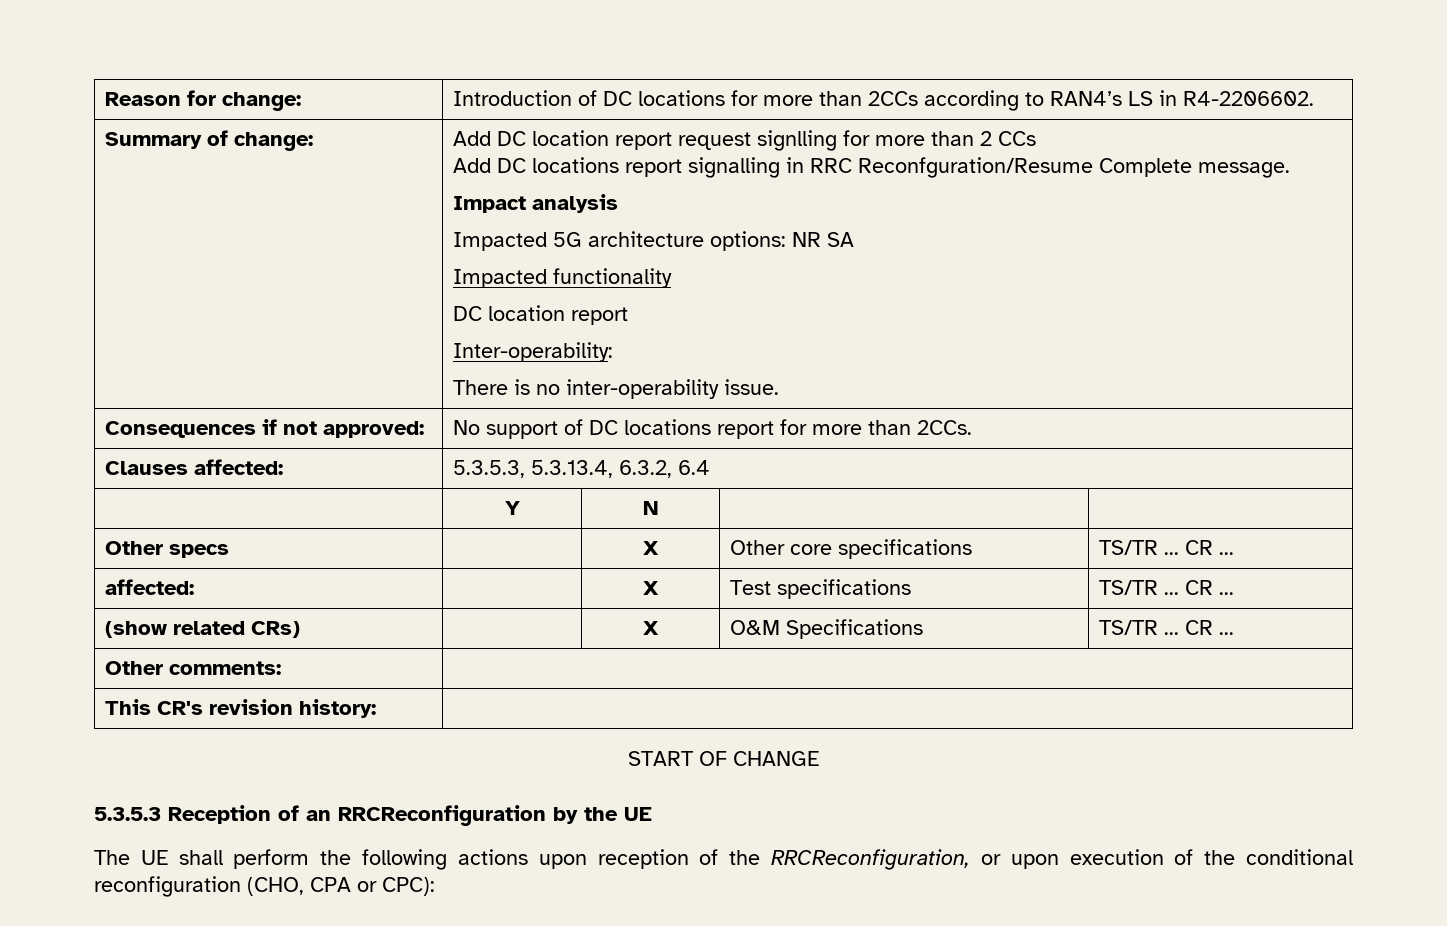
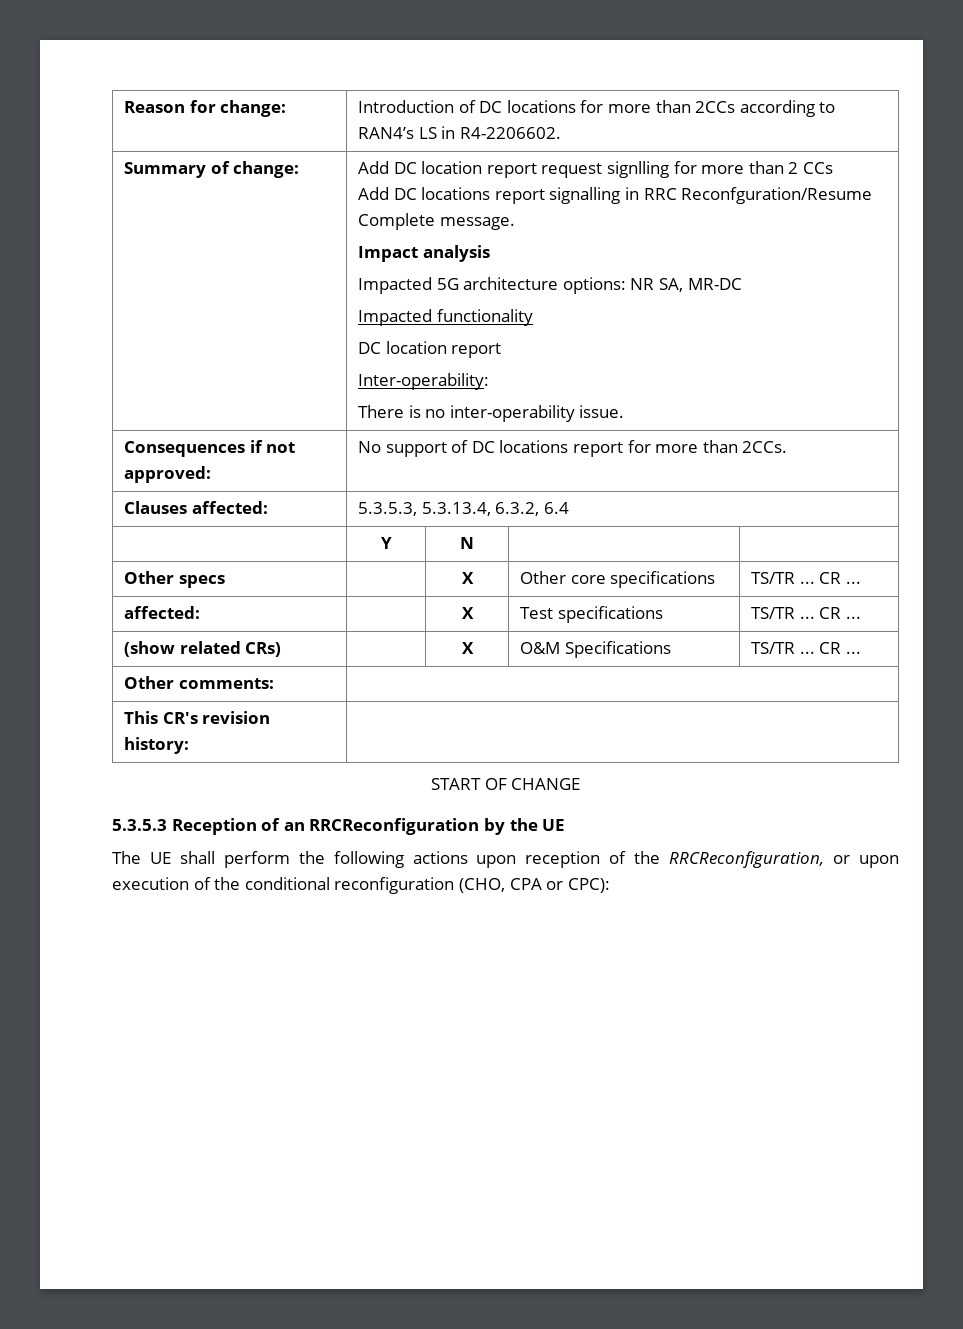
[827,232,855,247] SA -> [659,278,742,292] SA, MR-DC

